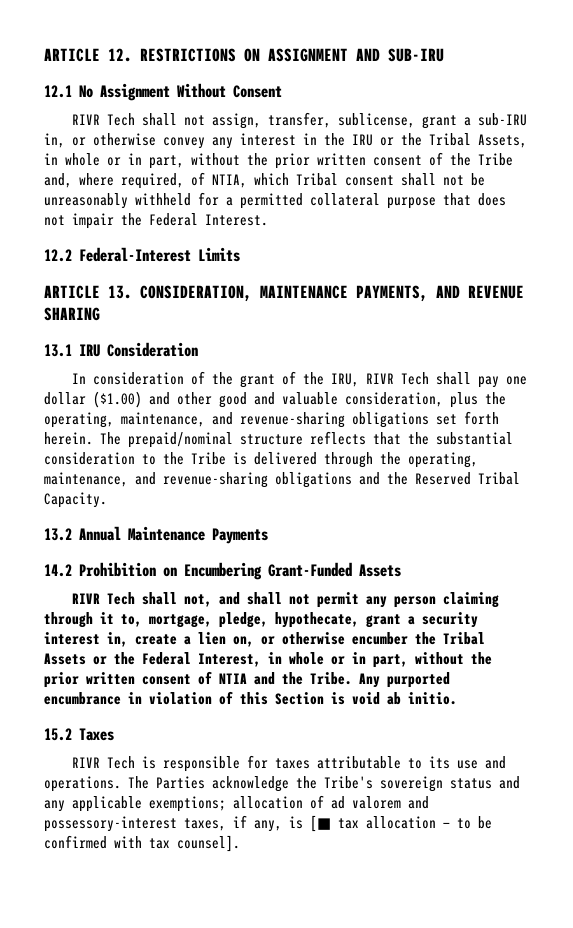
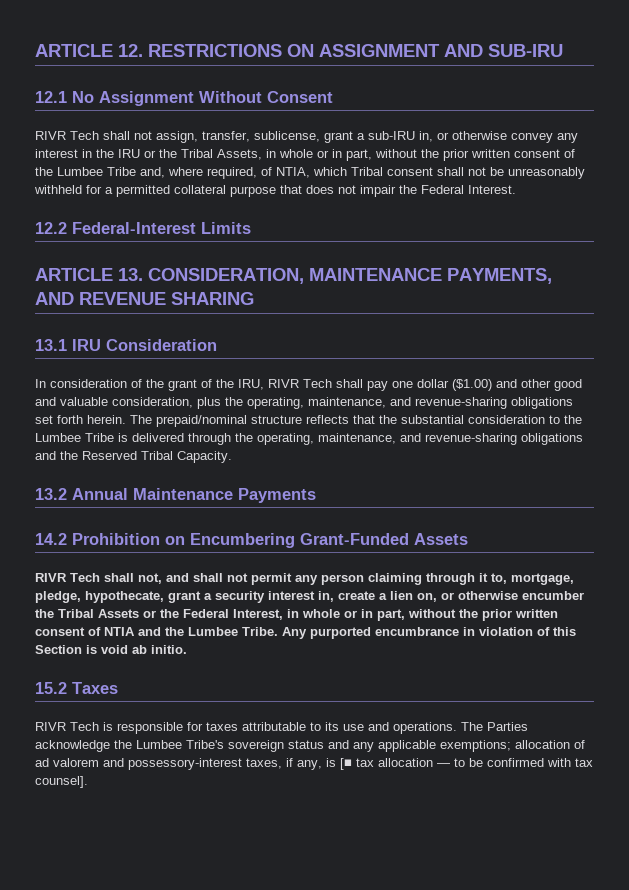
(471, 159) none -> [57,167,103,176] Lumbee
(184, 458) none -> [35,433,81,442] Lumbee
(303, 678) none -> [188,627,238,636] Lumbee
(317, 782) none -> [136,740,182,749] Lumbee

